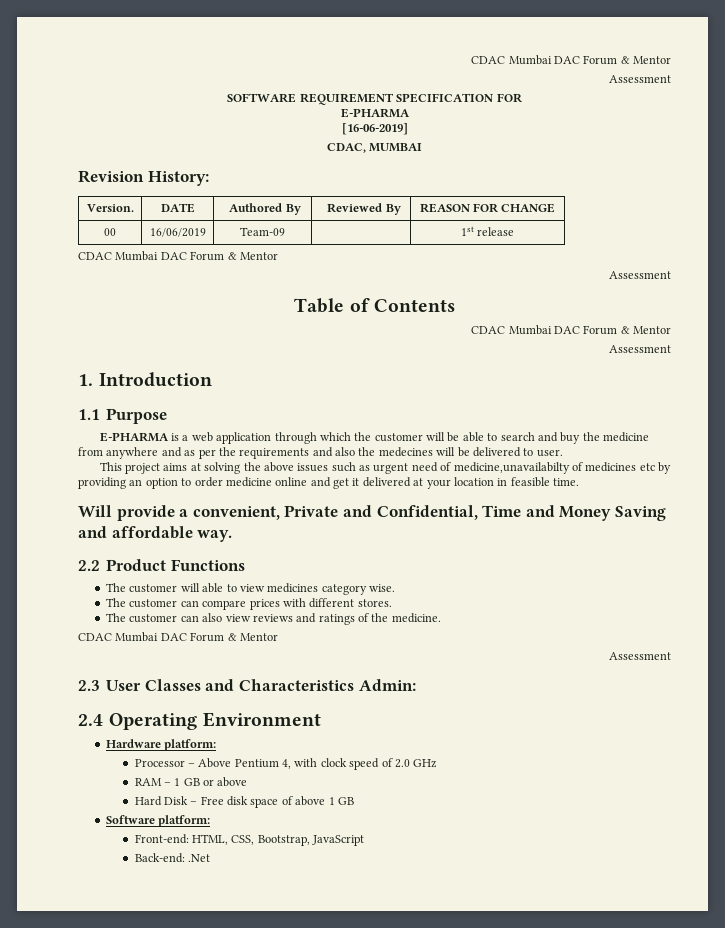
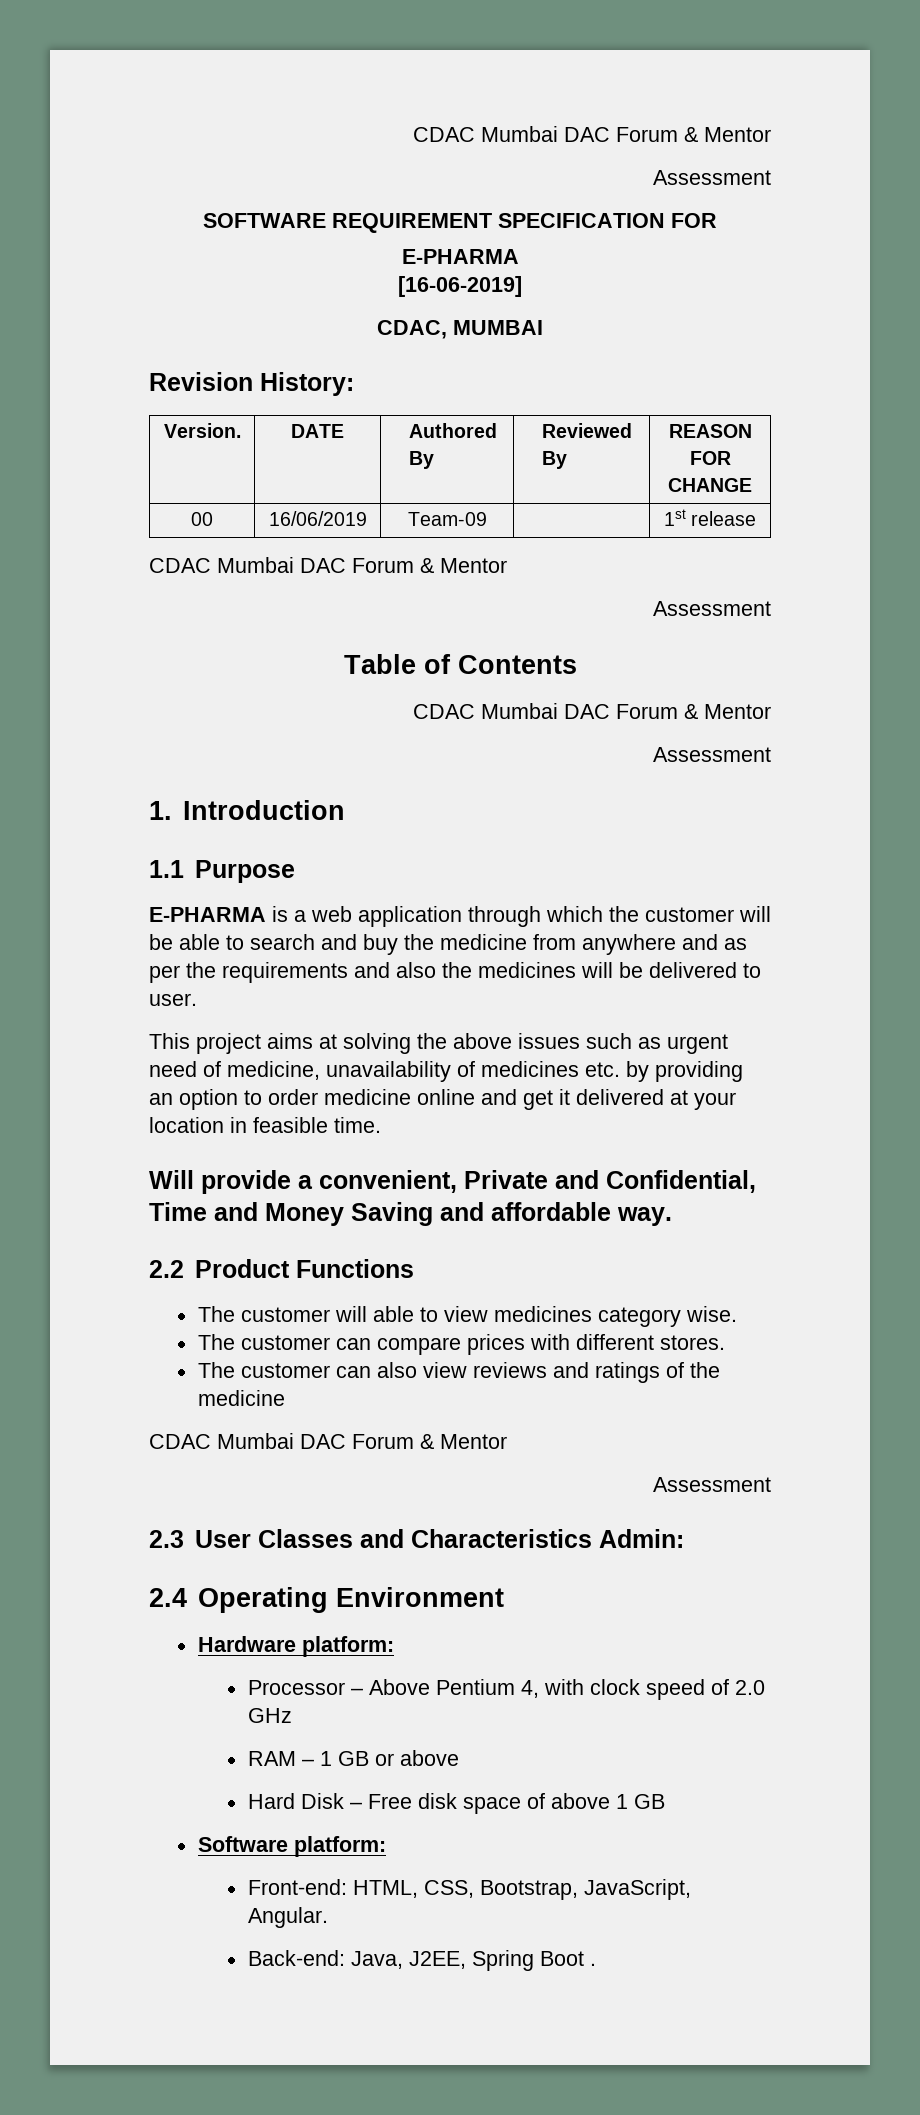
[378,447,433,457] medecines -> [478,962,576,978] medicines
[453,462,570,474] medicine,unavailabilty -> [227,1061,451,1082] medicine, unavailability
[639,463,655,471] etc -> [585,1062,620,1077] etc.
[391,613,441,623] medicine. -> [197,1390,285,1406] medicine
[311,835,364,846] JavaScript -> [583,1879,691,1900] [247,1907,328,1928] JavaScript, Angular.
[187,854,210,862] .Net -> [350,1950,596,1971] Java, J2EE, Spring Boot .

